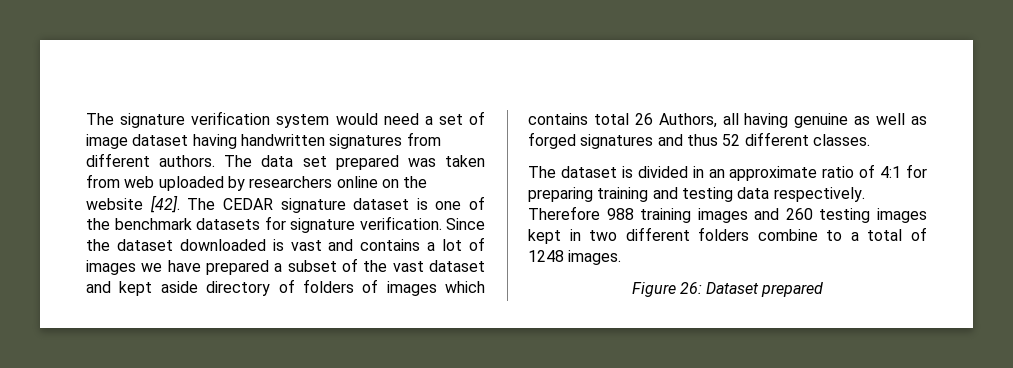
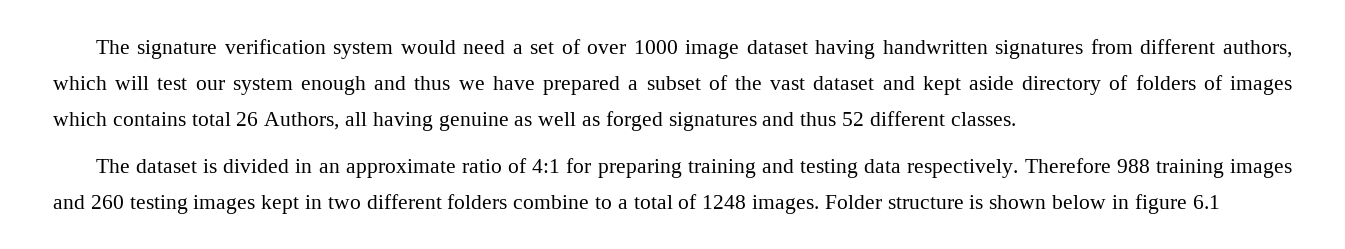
(485, 118) none -> [587,40,678,54] over 1000
[159,155,485,170] [86,174,428,191] [86,195,485,213] [86,216,485,233] [86,237,486,251] [86,260,136,275] authors. The data set prepared was taken from web uploaded by researchers online on the website [42]. The CEDAR signature dataset is one of the benchmark datasets for signature verification. Since the dataset downloaded is vast and contains a lot of images -> [1222,40,1292,58] [53,76,451,95] authors, which will test our system enough and thus
[631,282,824,297] // Figure 26: Dataset prepared -> [824,194,1220,214] Folder structure is shown below in figure 6.1

